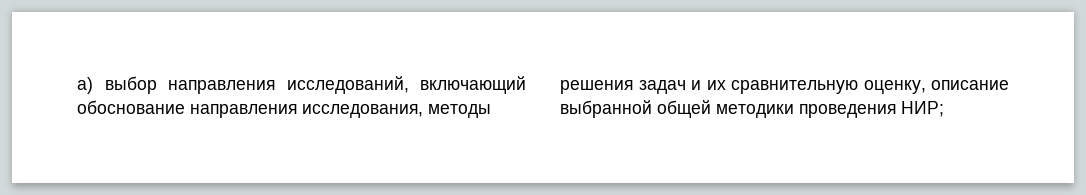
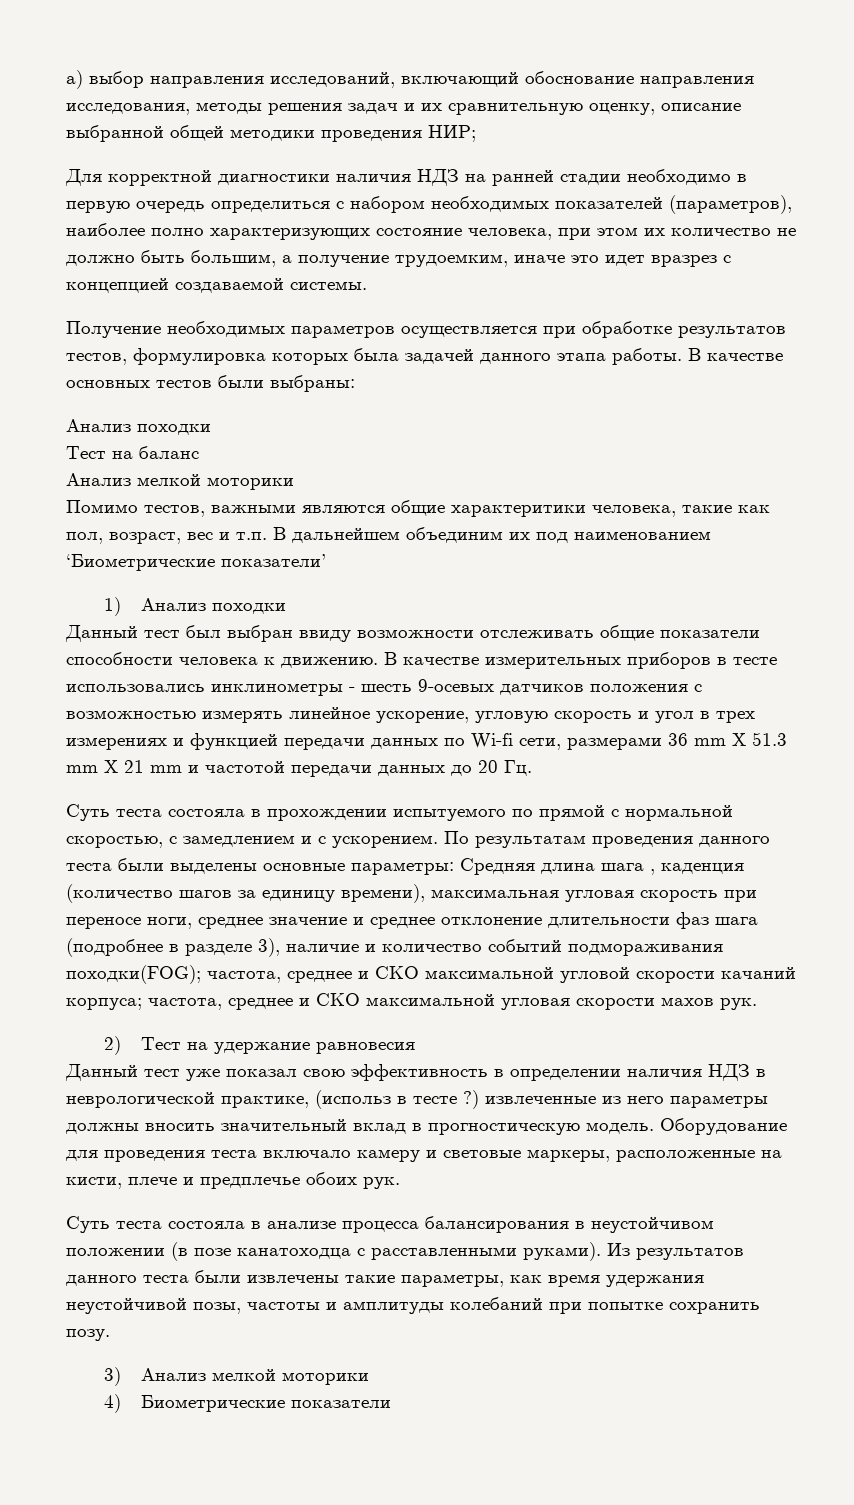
(944, 109) none -> [65,169,747,186] [66,195,792,214] [66,223,796,240] [66,250,731,267] [66,278,367,293] [66,321,786,338] [66,348,783,365] [66,375,355,392] [66,419,211,435] [66,446,199,459] [66,473,294,490] [66,500,770,517] [66,527,711,544] [66,554,326,571] [103,597,287,616] [65,625,760,642] [66,652,777,669] [66,679,702,696] [66,707,755,723] [66,732,787,750] [66,760,532,777] [66,804,733,821] [66,831,770,848] [66,858,744,875] [66,884,757,903] [66,912,758,929] [66,938,723,957] [66,965,796,984] [66,993,757,1010] [103,1036,416,1055] [65,1064,766,1081] [66,1090,768,1109] [66,1118,787,1135] [66,1149,782,1162] [66,1172,400,1189] [66,1216,714,1233] [66,1242,744,1261] [66,1270,704,1287] [66,1297,760,1314] [66,1329,110,1341] [103,1367,370,1386] [103,1394,392,1413] // Для корректной диагностики наличия НДЗ на ранней стадии необходимо в первую очередь определиться с набором необходимых показателей (параметров), наиболее полно характеризующих состояние человека, при этом их количество не должно быть большим, а получение трудоемким, иначе это идет вразрез с концепцией создаваемой системы. // Получение необходимых параметров осуществляется при обработке результатов тестов, формулировка которых была задачей данного этапа работы. В качестве основных тестов были выбраны: // Анализ походки // Тест на баланс // Анализ мелкой моторики // Помимо тестов, важными являются общие характеритики человека, такие как пол, возраст, вес и т.п. В дальнейшем объединим их под наименованием ‘Биометрические показатели’ // 1) Анализ походки // Данный тест был выбран ввиду возможности отслеживать общие показатели способности человека к движению. В качестве измерительных приборов в тесте использовались инклинометры - шесть 9-осевых датчиков положения с возможностью измерять линейное ускорение, угловую скорость и угол в трех измерениях и функцией передачи данных по Wi-fi сети, размерами 36 mm X 51.3 mm X 21 mm и частотой передачи данных до 20 Гц. // Суть теста состояла в прохождении испытуемого по прямой с нормальной скоростью, с замедлением и с ускорением. По результатам проведения данного теста были выделены основные параметры: Средняя длина шага , каденция (количество шагов за единицу времени), максимальная угловая скорость при переносе ноги, среднее значение и среднее отклонение длительности фаз шага (подробнее в разделе 3), наличие и количество событий подмораживания походки(FOG); частота, среднее и СКО максимальной угловой скорости качаний корпуса; частота, среднее и СКО максимальной угловая скорости махов рук. // 2) Тест на удержание равновесия // Данный тест уже показал свою эффективность в определении наличия НДЗ в неврологической практике, (использ в тесте ?) извлеченные из него параметры должны вносить значительный вклад в прогностическую модель. Оборудование для проведения теста включало камеру и световые маркеры, расположенные на кисти, плече и предплечье обоих рук. // Суть теста состояла в анализе процесса балансирования в неустойчивом положении (в позе канатоходца с расставленными руками). Из результатов данного теста были извлечены такие параметры, как время удержания неустойчивой позы, частоты и амплитуды колебаний при попытке сохранить позу. // 3) Анализ мелкой моторики // 4) Биометрические показатели

